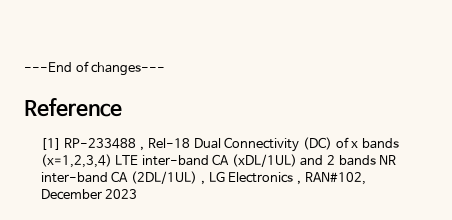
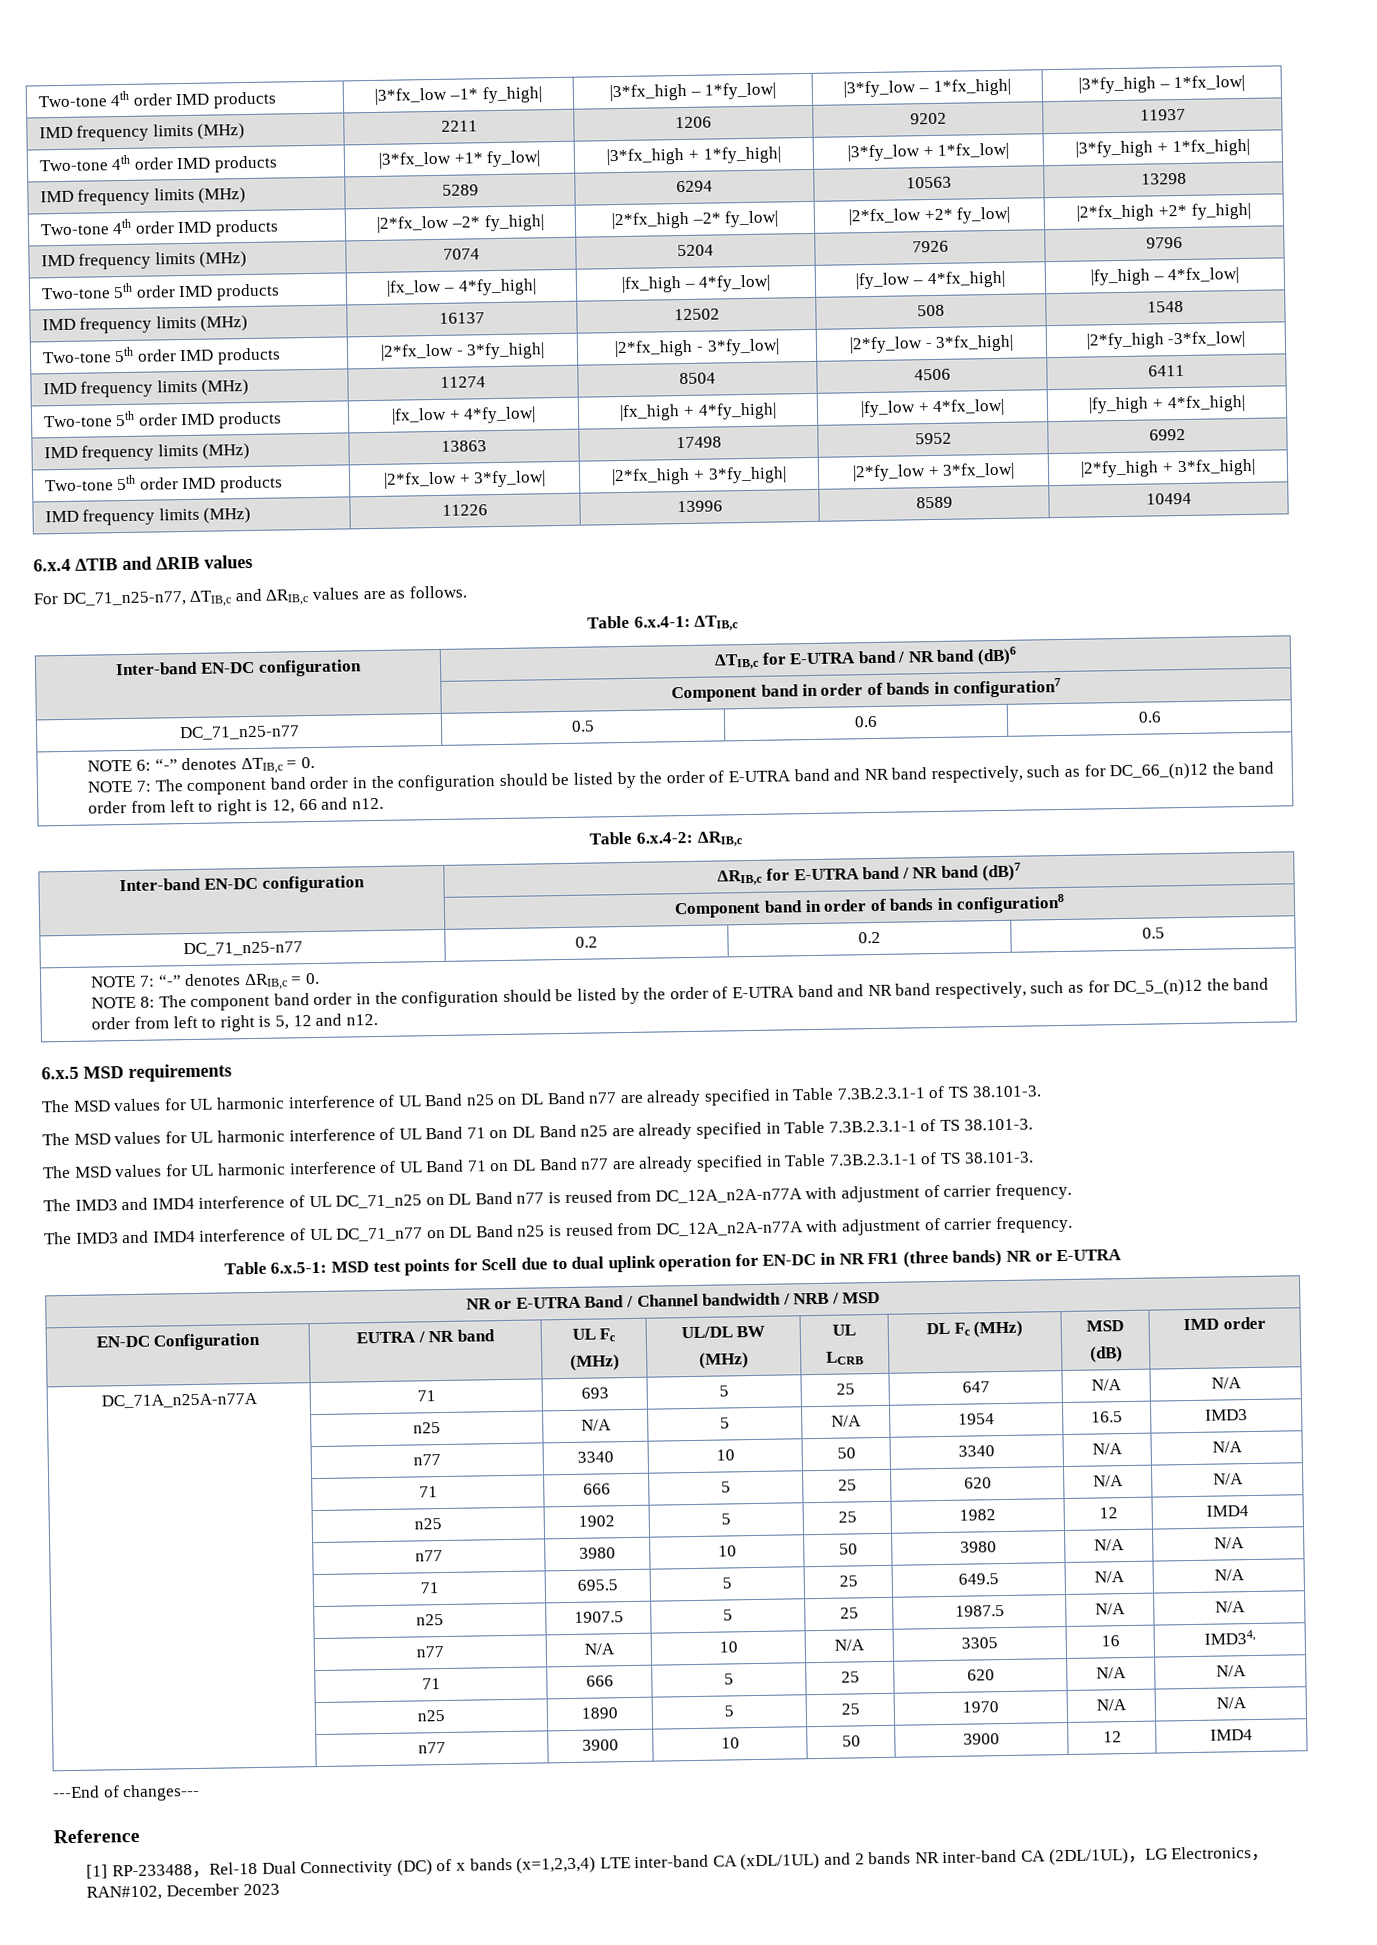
(24, 67) none -> [37,90,277,109] [374,86,543,105] [608,82,777,102] [843,78,1011,98] [1077,74,1246,94] [38,123,246,142] [440,120,478,132] [675,116,712,129] [909,112,947,125] [1139,108,1186,121] [38,154,278,173] [377,150,542,169] [606,146,782,166] [846,142,1010,162] [1075,138,1250,158] [39,186,247,206] [441,184,479,196] [676,180,713,193] [906,176,952,189] [1140,172,1187,185] [39,218,279,237] [376,214,545,233] [610,210,780,230] [847,206,1012,226] [1076,202,1251,222] [40,250,248,270] [442,248,480,260] [677,244,714,257] [911,240,949,253] [1146,236,1183,249] [40,282,280,301] [386,278,537,297] [620,274,772,293] [855,270,1006,290] [1089,267,1241,286] [41,314,249,334] [439,312,485,324] [673,308,720,321] [917,304,945,317] [1147,300,1184,313] [41,346,281,365] [379,342,546,361] [614,338,780,358] [848,334,1015,354] [1085,330,1247,350] [42,378,250,398] [440,376,486,388] [679,372,716,385] [913,368,951,381] [1148,364,1185,377] [42,410,282,429] [390,406,537,425] [619,402,777,422] [859,398,1006,418] [1088,394,1246,414] [43,442,251,462] [441,440,487,452] [675,436,722,449] [914,432,952,445] [1149,428,1186,441] [44,474,283,493] [382,470,547,489] [611,466,787,486] [851,462,1016,482] [1080,458,1256,478] [44,506,252,526] [442,504,488,516] [676,500,723,513] [915,496,953,509] [1145,492,1192,505] [33,554,253,572] [33,585,467,608] [586,615,740,631] [115,659,362,677] [713,646,1018,670] [671,677,1061,703] [178,725,300,741] [571,720,595,732] [854,715,878,728] [1137,711,1162,723] [87,756,316,775] [87,761,1275,796] [88,797,384,816] [589,831,743,847] [119,875,365,893] [717,862,1021,886] [674,893,1065,919] [182,941,303,957] [575,936,598,948] [858,931,881,944] [1141,927,1165,939] [90,972,321,991] [91,977,1270,1012] [91,1013,378,1032] [41,1063,232,1083] [41,1085,1042,1113] [42,1118,1033,1146] [43,1151,1034,1179] [43,1182,1072,1212] [44,1215,1073,1245] [223,1249,1123,1276] [465,1291,881,1310] [95,1332,261,1351] [356,1329,495,1344] [571,1328,617,1342] [569,1354,620,1371] [680,1325,766,1339] [699,1352,749,1369] [832,1324,856,1336] [826,1351,864,1365] [925,1320,1024,1338] [1086,1320,1124,1332] [1089,1346,1123,1363] [1183,1316,1266,1331] [100,1392,258,1409] [416,1390,436,1402] [580,1387,609,1399] [719,1385,729,1397] [835,1383,855,1395] [961,1381,990,1393] [1091,1379,1122,1391] [1210,1377,1242,1389] [413,1422,441,1434] [580,1419,612,1431] [720,1417,730,1429] [831,1415,862,1427] [958,1413,995,1425] [1091,1411,1123,1423] [1205,1409,1248,1421] [413,1454,441,1466] [577,1451,614,1463] [715,1449,735,1461] [836,1447,856,1459] [958,1445,995,1457] [1092,1443,1123,1455] [1211,1441,1243,1453] [418,1486,438,1498] [582,1483,611,1495] [721,1481,731,1493] [837,1479,857,1491] [963,1477,992,1489] [1093,1475,1124,1487] [1212,1473,1244,1485] [414,1518,442,1530] [578,1515,615,1527] [721,1513,731,1525] [837,1511,857,1523] [959,1509,996,1521] [1098,1507,1118,1519] [1206,1505,1249,1517] [415,1550,443,1562] [579,1547,616,1559] [717,1545,737,1557] [838,1543,858,1555] [960,1541,997,1553] [1094,1539,1125,1551] [1213,1537,1245,1549] [419,1582,439,1594] [577,1579,618,1591] [722,1577,732,1589] [838,1575,858,1587] [958,1573,999,1585] [1094,1571,1125,1583] [1213,1569,1245,1581] [416,1614,444,1626] [573,1611,624,1623] [723,1609,733,1621] [839,1607,859,1619] [954,1605,1005,1617] [1095,1603,1126,1615] [1214,1601,1246,1613] [416,1646,444,1658] [583,1643,615,1655] [718,1641,738,1653] [834,1639,865,1651] [961,1637,998,1649] [1100,1635,1120,1647] [1203,1629,1256,1645] [421,1678,441,1690] [585,1675,614,1687] [724,1673,734,1685] [840,1671,860,1683] [966,1669,995,1681] [1096,1667,1127,1679] [1215,1665,1247,1677] [417,1710,445,1722] [581,1707,618,1719] [724,1705,734,1717] [840,1703,860,1715] [962,1701,999,1713] [1096,1699,1127,1711] [1215,1697,1247,1709] [418,1742,446,1754] [582,1739,619,1751] [720,1737,740,1749] [841,1735,861,1747] [963,1733,1000,1745] [1102,1731,1122,1743] [1210,1729,1253,1741] Two-tone 4th order IMD products | |3*fx_low –1* fy_high| | |3*fx_high – 1*fy_low| | |3*fy_low – 1*fx_high| | |3*fy_high – 1*fx_low| // IMD frequency limits (MHz) | 2211 | 1206 | 9202 | 11937 // Two-tone 4th order IMD products | |3*fx_low +1* fy_low| | |3*fx_high + 1*fy_high| | |3*fy_low + 1*fx_low| | |3*fy_high + 1*fx_high| // IMD frequency limits (MHz) | 5289 | 6294 | 10563 | 13298 // Two-tone 4th order IMD products | |2*fx_low –2* fy_high| | |2*fx_high –2* fy_low| | |2*fx_low +2* fy_low| | |2*fx_high +2* fy_high| // IMD frequency limits (MHz) | 7074 | 5204 | 7926 | 9796 // Two-tone 5th order IMD products | |fx_low – 4*fy_high| | |fx_high – 4*fy_low| | |fy_low – 4*fx_high| | |fy_high – 4*fx_low| // IMD frequency limits (MHz) | 16137 | 12502 | 508 | 1548 // Two-tone 5th order IMD products | |2*fx_low - 3*fy_high| | |2*fx_high - 3*fy_low| | |2*fy_low - 3*fx_high| | |2*fy_high -3*fx_low| // IMD frequency limits (MHz) | 11274 | 8504 | 4506 | 6411 // Two-tone 5th order IMD products | |fx_low + 4*fy_low| | |fx_high + 4*fy_high| | |fy_low + 4*fx_low| | |fy_high + 4*fx_high| // IMD frequency limits (MHz) | 13863 | 17498 | 5952 | 6992 // Two-tone 5th order IMD products | |2*fx_low + 3*fy_low| | |2*fx_high + 3*fy_high| | |2*fy_low + 3*fx_low| | |2*fy_high + 3*fx_high| // IMD frequency limits (MHz) | 11226 | 13996 | 8589 | 10494 // 6.x.4 ∆TIB and ∆RIB values // For DC_71_n25-n77, ΔTIB,c and ΔRIB,c values are as follows. // Table 6.x.4-1: ΔTIB,c // Inter-band EN-DC configuration | ΔTIB,c for E-UTRA band / NR band (dB)6 // | Component band in order of bands in configuration7 // DC_71_n25-n77 | 0.5 | 0.6 | 0.6 // NOTE 6: “-” denotes ΔTIB,c = 0. // NOTE 7: The component band order in the configuration should be listed by the order of E-UTRA band and NR band respectively, such as for DC_66_(n)12 the band order from left to right is 12, 66 and n12. // Table 6.x.4-2: ΔRIB,c // Inter-band EN-DC configuration | ΔRIB,c for E-UTRA band / NR band (dB)7 // | Component band in order of bands in configuration8 // DC_71_n25-n77 | 0.2 | 0.2 | 0.5 // NOTE 7: “-” denotes ΔRIB,c = 0. // NOTE 8: The component band order in the configuration should be listed by the order of E-UTRA band and NR band respectively, such as for DC_5_(n)12 the band order from left to right is 5, 12 and n12. // 6.x.5 MSD requirements // The MSD values for UL harmonic interference of UL Band n25 on DL Band n77 are already specified in Table 7.3B.2.3.1-1 of TS 38.101-3. // The MSD values for UL harmonic interference of UL Band 71 on DL Band n25 are already specified in Table 7.3B.2.3.1-1 of TS 38.101-3. // The MSD values for UL harmonic interference of UL Band 71 on DL Band n77 are already specified in Table 7.3B.2.3.1-1 of TS 38.101-3. // The IMD3 and IMD4 interference of UL DC_71_n25 on DL Band n77 is reused from DC_12A_n2A-n77A with adjustment of carrier frequency. // The IMD3 and IMD4 interference of UL DC_71_n77 on DL Band n25 is reused from DC_12A_n2A-n77A with adjustment of carrier frequency. // Table 6.x.5-1: MSD test points for Scell due to dual uplink operation for EN-DC in NR FR1 (three bands) NR or E-UTRA // NR or E-UTRA Band / Channel bandwidth / NRB / MSD // EN-DC Configuration | EUTRA / NR band | UL Fc // (MHz) | UL/DL BW // (MHz) | UL // LCRB | DL Fc (MHz) | MSD // (dB) | IMD order // DC_71A_n25A-n77A | 71 | 693 | 5 | 25 | 647 | N/A | N/A // | n25 | N/A | 5 | N/A | 1954 | 16.5 | IMD3 // | n77 | 3340 | 10 | 50 | 3340 | N/A | N/A // | 71 | 666 | 5 | 25 | 620 | N/A | N/A // | n25 | 1902 | 5 | 25 | 1982 | 12 | IMD4 // | n77 | 3980 | 10 | 50 | 3980 | N/A | N/A // | 71 | 695.5 | 5 | 25 | 649.5 | N/A | N/A // | n25 | 1907.5 | 5 | 25 | 1987.5 | N/A | N/A // | n77 | N/A | 10 | N/A | 3305 | 16 | IMD34, // | 71 | 666 | 5 | 25 | 620 | N/A | N/A // | n25 | 1890 | 5 | 25 | 1970 | N/A | N/A // | n77 | 3900 | 10 | 50 | 3900 | 12 | IMD4 //

